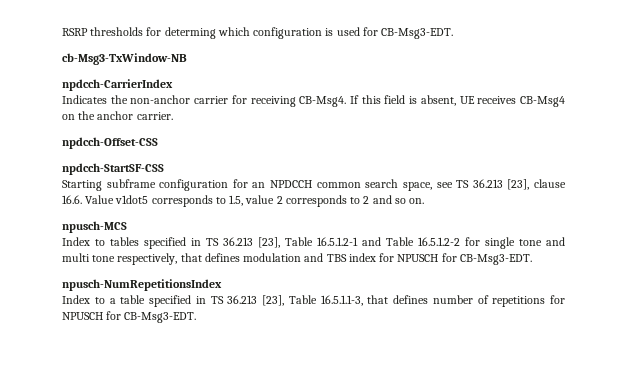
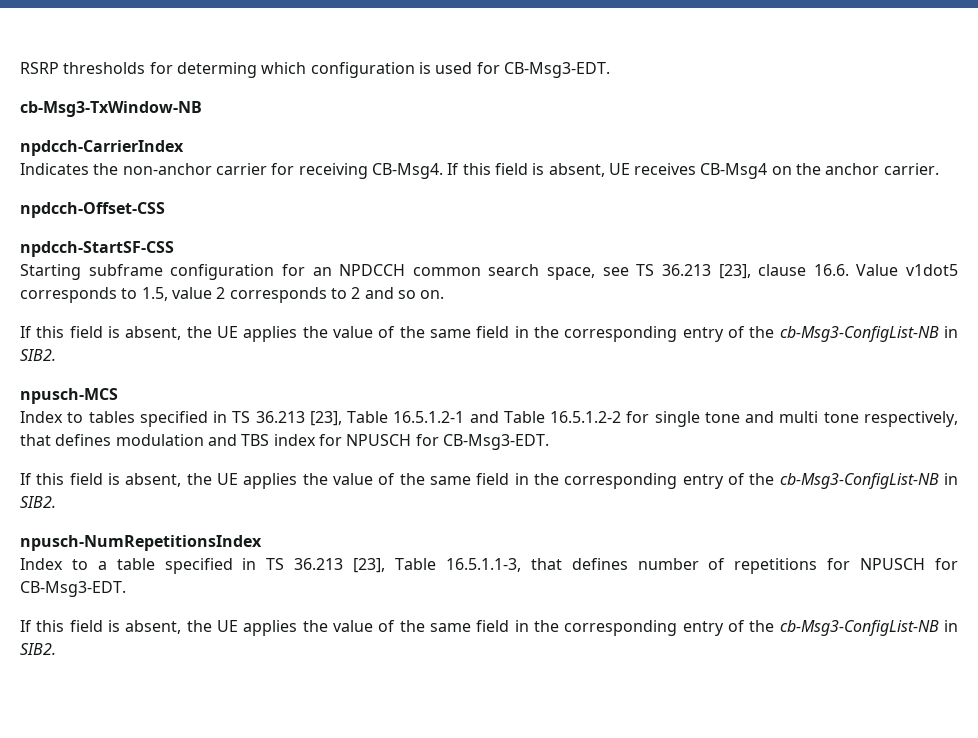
(425, 201) none -> [20,326,959,342] [20,349,56,361] // If this field is absent, the UE applies the value of the same field in the corresponding entry of the cb-Msg3-ConfigList-NB in SIB2.
(532, 259) none -> [20,473,959,489] [20,496,56,508] // If this field is absent, the UE applies the value of the same field in the corresponding entry of the cb-Msg3-ConfigList-NB in SIB2.
(197, 317) none -> [20,620,959,636] [20,643,56,655] // If this field is absent, the UE applies the value of the same field in the corresponding entry of the cb-Msg3-ConfigList-NB in SIB2.

